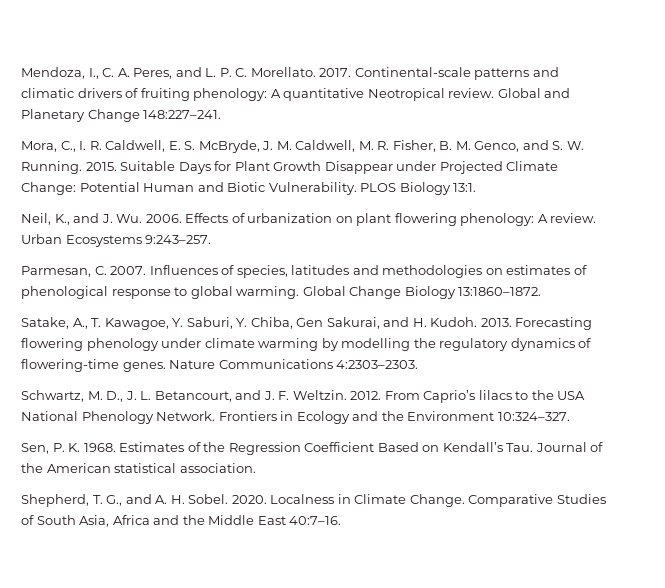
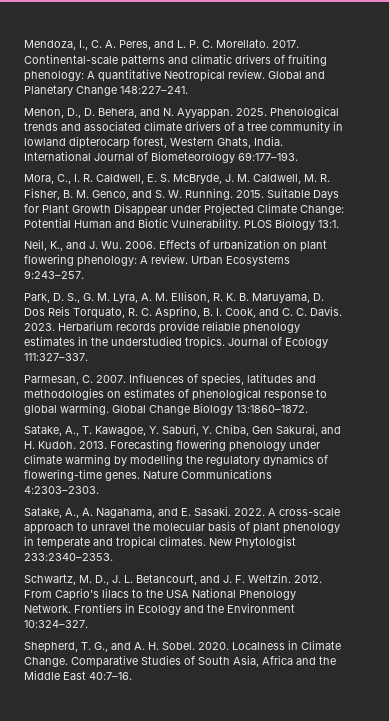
(222, 114) none -> [24,106,339,119] [24,121,343,133] [24,136,283,149] [24,151,298,163] // Menon, D., D. Behera, and N. Ayyappan. 2025. Phenological trends and associated climate drivers of a tree community in lowland dipterocarp forest, Western Ghats, India. International Journal of Biometeorology 69:177–193.
(212, 239) none -> [24,291,324,303] [24,306,342,319] [24,321,300,334] [24,336,328,349] [24,353,88,361] // Park, D. S., G. M. Lyra, A. M. Ellison, R. K. B. Maruyama, D. Dos Reis Torquato, R. C. Asprino, B. I. Cook, and C. C. Davis. 2023. Herbarium records provide reliable phenology estimates in the understudied tropics. Journal of Ecology 111:327–337.
(419, 364) none -> [24,506,340,518] [24,521,340,534] [24,536,296,549] [24,553,113,561] // Satake, A., A. Nagahama, and E. Sasaki. 2022. A cross-scale approach to unravel the molecular basis of plant phenology in temperate and tropical climates. New Phytologist 233:2340–2353.
[21,442,604,455] [21,463,256,473] // Sen, P. K. 1968. Estimates of the Regression Coefficient Based on Kendall’s Tau. Journal of the American statistical association. -> (88, 624) none

